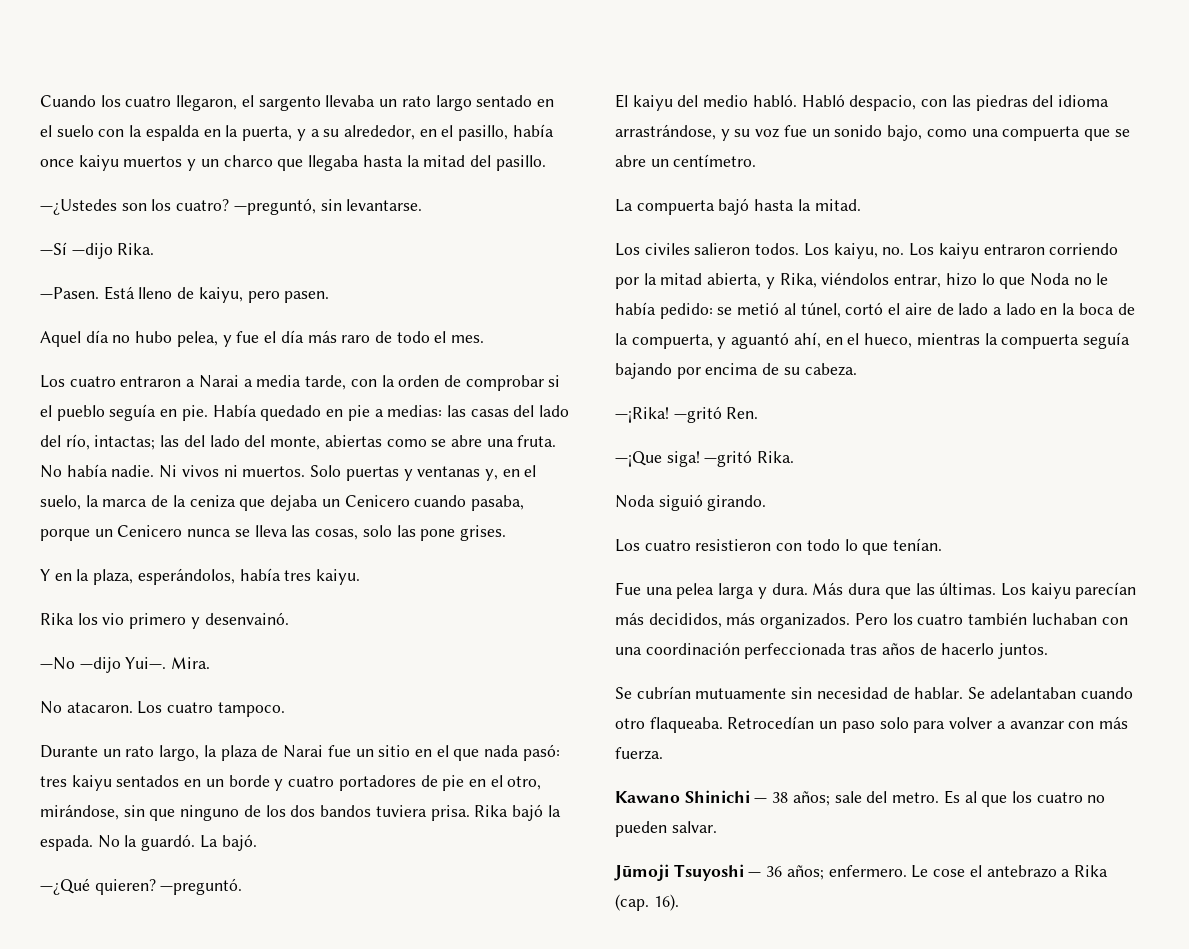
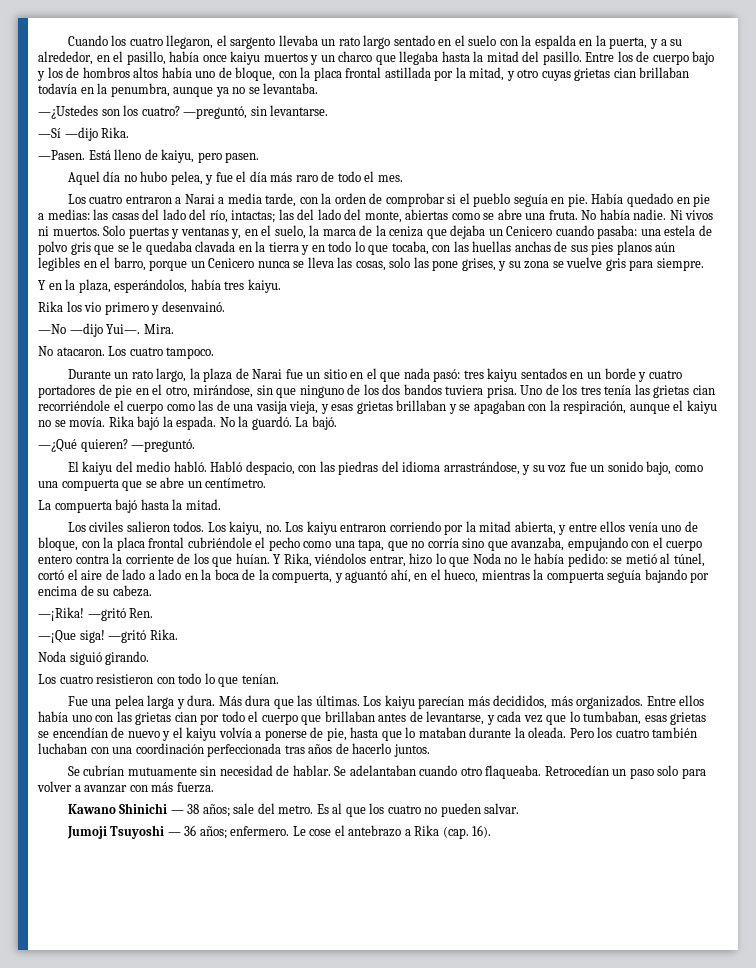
(546, 163) none -> [585,51,715,65] [37,67,690,81] [38,83,319,97] Entre los de cuerpo bajo y los de hombros altos había uno de bloque, con la placa frontal astillada por la mitad, y otro cuyas grietas cian brillaban todavía en la penumbra, aunque ya no se levantaba.
[470,495,524,511] pasaba, -> [597,225,712,239] [38,241,676,255] [38,257,146,271] pasaba: una estela de polvo gris que se le quedaba clavada en la tierra y en todo lo que tocaba, con las huellas anchas de sus pies planos aún legibles en el barro,
[459,525,506,541] grises. -> [461,257,704,271] grises, y su zona se vuelve gris para siempre.
(470, 813) none -> [520,384,715,398] [38,400,717,414] [38,417,106,427] Uno de los tres tenía las grietas cian recorriéndole el cuerpo como las de una vasija vieja, y esas grietas brillaban y se apagaban con la respiración, aunque el kaiyu no se movía.
(775, 283) none -> [568,521,699,532] [38,537,703,551] [38,553,282,567] entre ellos venía uno de bloque, con la placa frontal cubriéndole el pecho como una tapa, que no corría sino que avanzaba, empujando con el cuerpo entero contra la corriente de los que huían. Y
(851, 621) none -> [646,695,705,706] [38,711,707,725] [38,727,567,741] Entre ellos había uno con las grietas cian por todo el cuerpo que brillaban antes de levantarse, y cada vez que lo tumbaban, esas grietas se encendían de nuevo y el kaiyu volvía a ponerse de pie, hasta que lo mataban durante la oleada.
[614,864,669,881] Jūmoji -> [66,826,107,839] Jumoji

